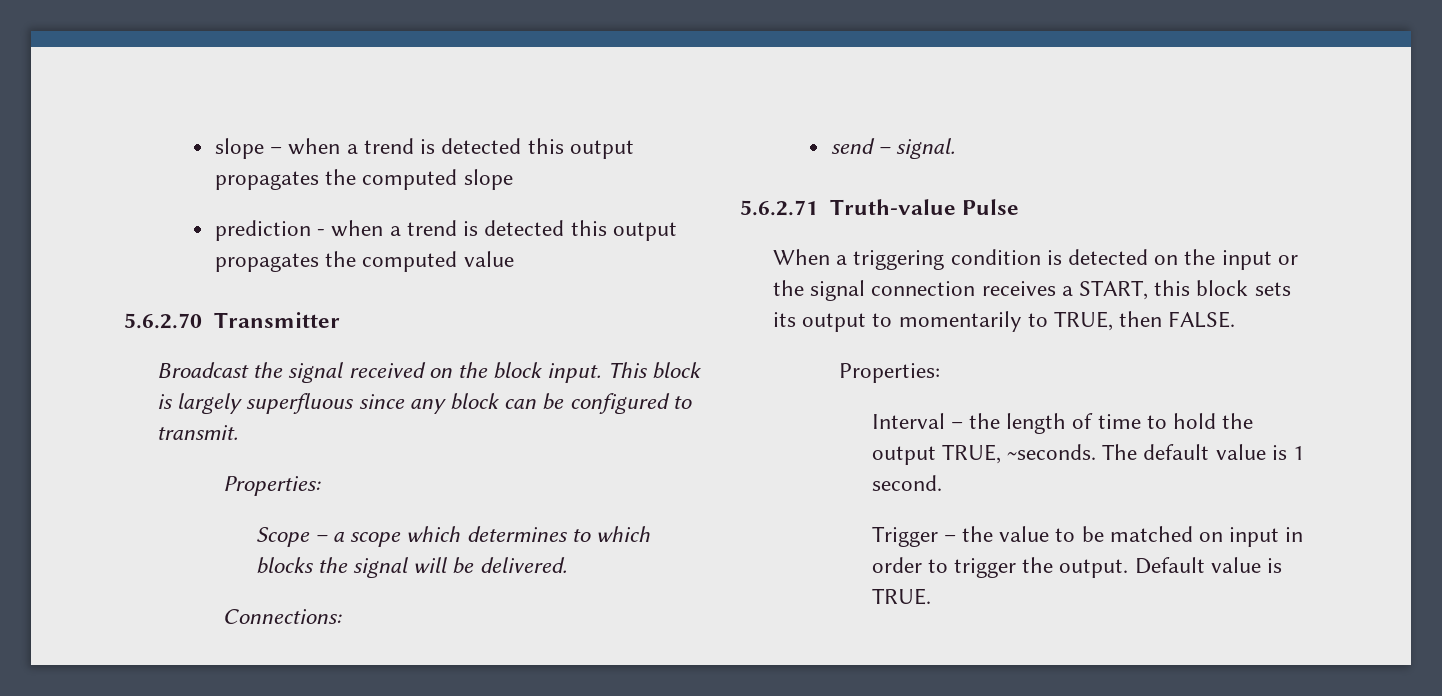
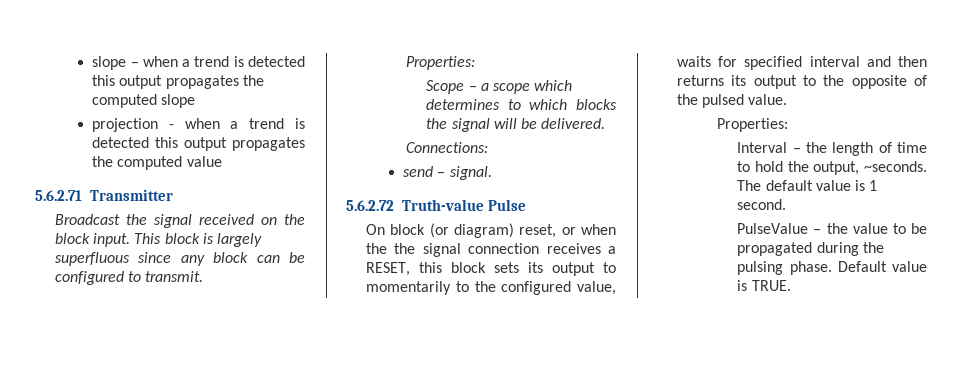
[215,220,312,241] prediction -> [92,118,159,132] projection
[124,313,202,329] 5.6.2.70 -> [35,190,82,201] 5.6.2.71
[740,200,818,216] 5.6.2.71 -> [346,200,394,211] 5.6.2.72
[772,249,1298,270] When a triggering condition is detected on the input or -> [366,223,616,238] [366,243,388,254] On block (or diagram) reset, or when the
[1078,280,1148,300] START, -> [366,262,411,276] RESET,
[1053,311,1236,331] TRUE, then FALSE. -> [474,281,616,295] [677,56,927,70] [677,75,927,89] [677,94,788,108] the configured value, waits for specified interval and then returns its output to the opposite of the pulsed value.
[871,444,1001,465] output TRUE, -> [813,161,860,175] output,
[871,526,938,547] Trigger -> [737,223,809,234] PulseValue
[1109,526,1304,547] [871,557,1129,578] matched on input in order to trigger the output. -> [737,242,884,256] [737,261,832,275] propagated during the pulsing phase.

